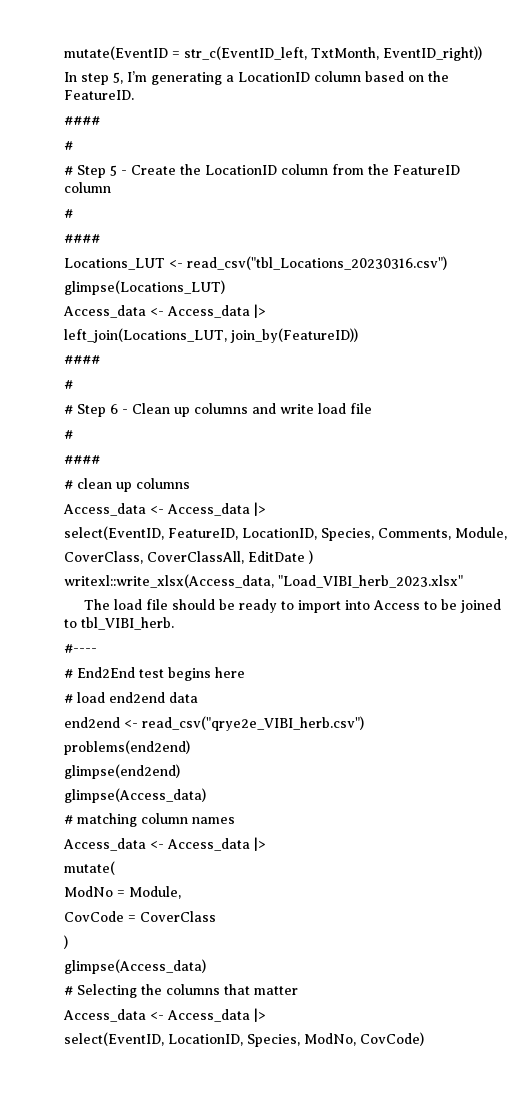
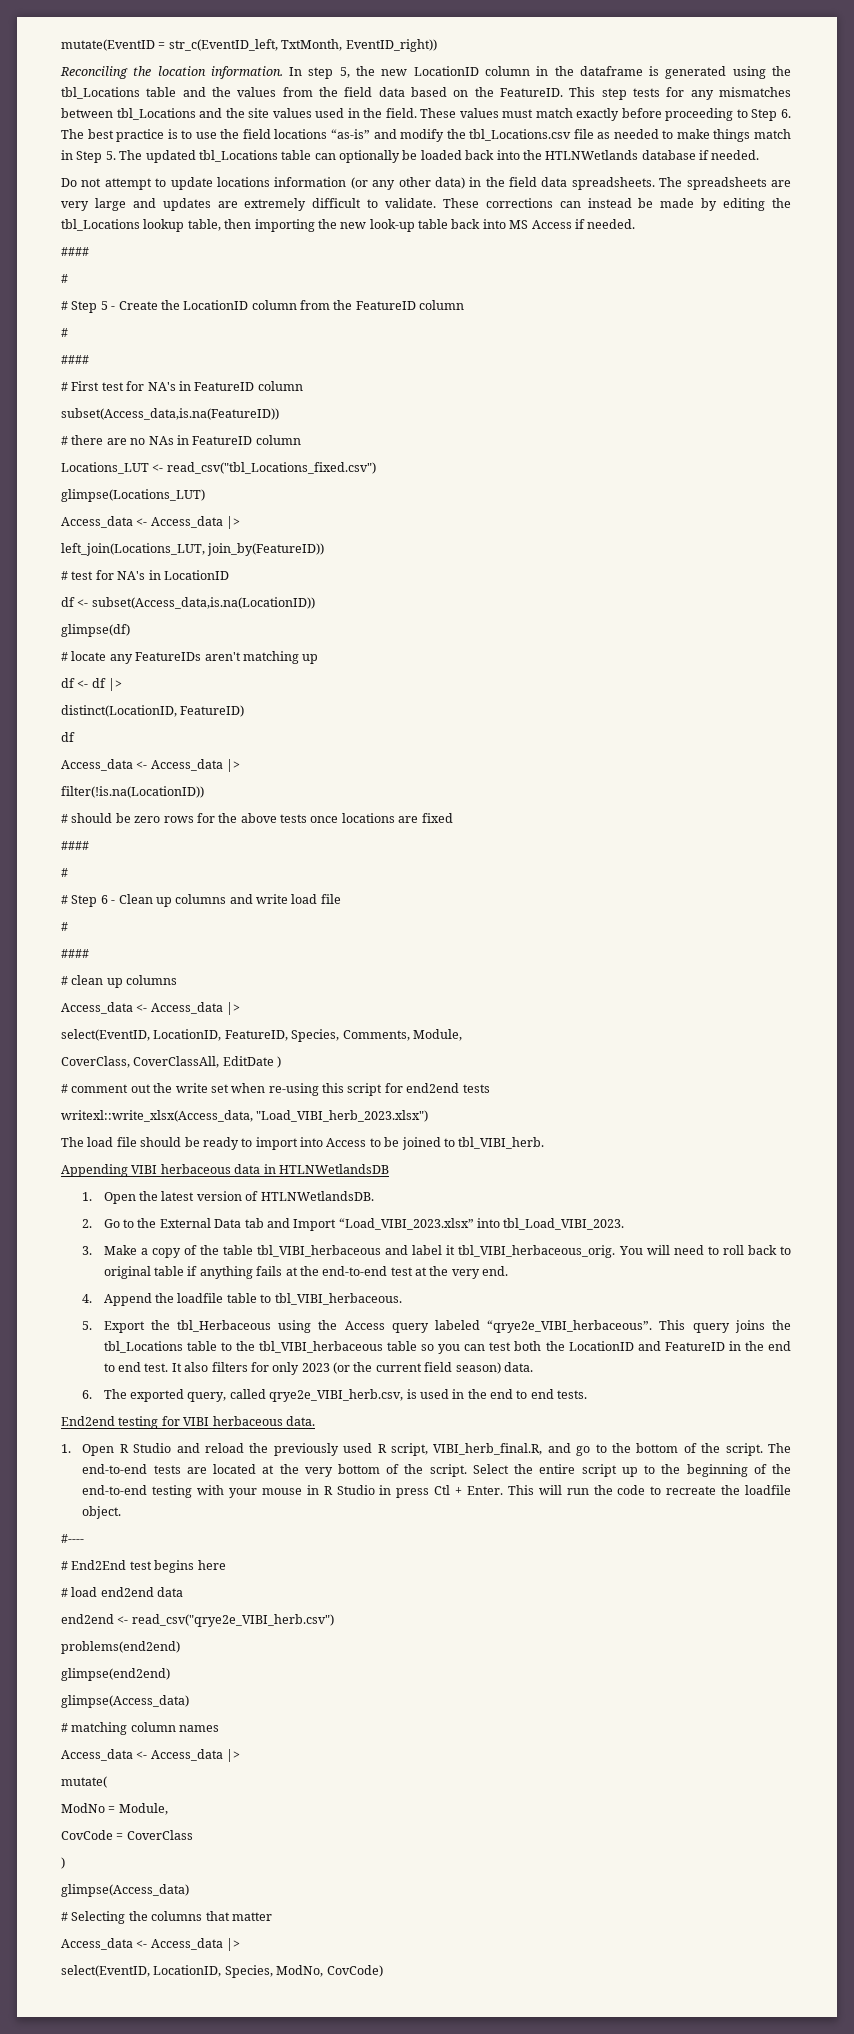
[64,71,449,85] [64,90,134,100] In step 5, I’m generating a LocationID column based on the FeatureID. -> [60,66,791,79] [61,87,792,100] [61,108,791,121] [61,129,791,142] [61,150,760,163] [61,177,792,190] [61,198,791,211] [61,219,636,232] Reconciling the location information. In step 5, the new LocationID column in the dataframe is generated using the tbl_Locations table and the values from the field data based on the FeatureID. This step tests for any mismatches between tbl_Locations and the site values used in the field. These values must match exactly before proceeding to Step 6. The best practice is to use the field locations “as-is” and modify the tbl_Locations.csv file as needed to make things match in Step 5. The updated tbl_Locations table can optionally be loaded back into the HTLNWetlands database if needed. // Do not attempt to update locations information (or any other data) in the field data spreadsheets. The spreadsheets are very large and updates are extremely difficult to validate. These corrections can instead be made by editing the tbl_Locations lookup table, then importing the new look-up table back into MS Access if needed.
(100, 238) none -> [61,381,303,391] [61,408,279,420] [61,435,301,445] // # First test for NA's in FeatureID column // subset(Access_data,is.na(FeatureID)) // # there are no NAs in FeatureID column
[187,256,447,270] read_csv("tbl_Locations_20230316.csv") -> [166,462,376,474] read_csv("tbl_Locations_fixed.csv")
(358, 335) none -> [61,570,229,580] [61,597,315,609] [61,624,130,637] [61,651,319,664] [61,678,123,691] [61,705,245,717] [61,732,75,742] [61,759,241,772] [61,786,204,798] [61,813,453,823] // # test for NA's in LocationID // df <- subset(Access_data,is.na(LocationID)) // glimpse(df) // # locate any FeatureIDs aren't matching up // df <- df |> // distinct(LocationID, FeatureID) // df // Access_data <- Access_data |> // filter(!is.na(LocationID)) // # should be zero rows for the above tests once locations are fixed
[168,528,317,540] FeatureID, LocationID, -> [153,1029,288,1041] LocationID, FeatureID,
(313, 557) none -> [61,1083,490,1096] // # comment out the write set when re-using this script for end2end tests
[278,575,463,588] "Load_VIBI_herb_2023.xlsx" -> [256,1110,429,1122] "Load_VIBI_herb_2023.xlsx")
(174, 623) none -> [61,1164,389,1177] [82,1191,374,1204] [82,1218,625,1231] [82,1245,792,1258] [103,1266,509,1279] [82,1293,402,1306] [82,1320,791,1333] [103,1341,792,1354] [103,1362,533,1375] [82,1389,588,1402] [61,1416,315,1429] [61,1443,792,1456] [82,1464,792,1477] [82,1485,792,1498] [82,1506,122,1519] // Appending VIBI herbaceous data in HTLNWetlandsDB // 1. Open the latest version of HTLNWetlandsDB. // 2. Go to the External Data tab and Import “Load_VIBI_2023.xlsx” into tbl_Load_VIBI_2023. // 3. Make a copy of the table tbl_VIBI_herbaceous and label it tbl_VIBI_herbaceous_orig. You will need to roll back to original table if anything fails at the end-to-end test at the very end. // 4. Append the loadfile table to tbl_VIBI_herbaceous. // 5. Export the tbl_Herbaceous using the Access query labeled “qrye2e_VIBI_herbaceous”. This query joins the tbl_Locations table to the tbl_VIBI_herbaceous table so you can test both the LocationID and FeatureID in the end to end test. It also filters for only 2023 (or the current field season) data. // 6. The exported query, called qrye2e_VIBI_herb.csv, is used in the end to end tests. // End2end testing for VIBI herbaceous data. // 1. Open R Studio and reload the previously used R script, VIBI_herb_final.R, and go to the bottom of the script. The end-to-end tests are located at the very bottom of the script. Select the entire script up to the beginning of the end-to-end testing with your mouse in R Studio in press Ctl + Enter. This will run the code to recreate the loadfile object.

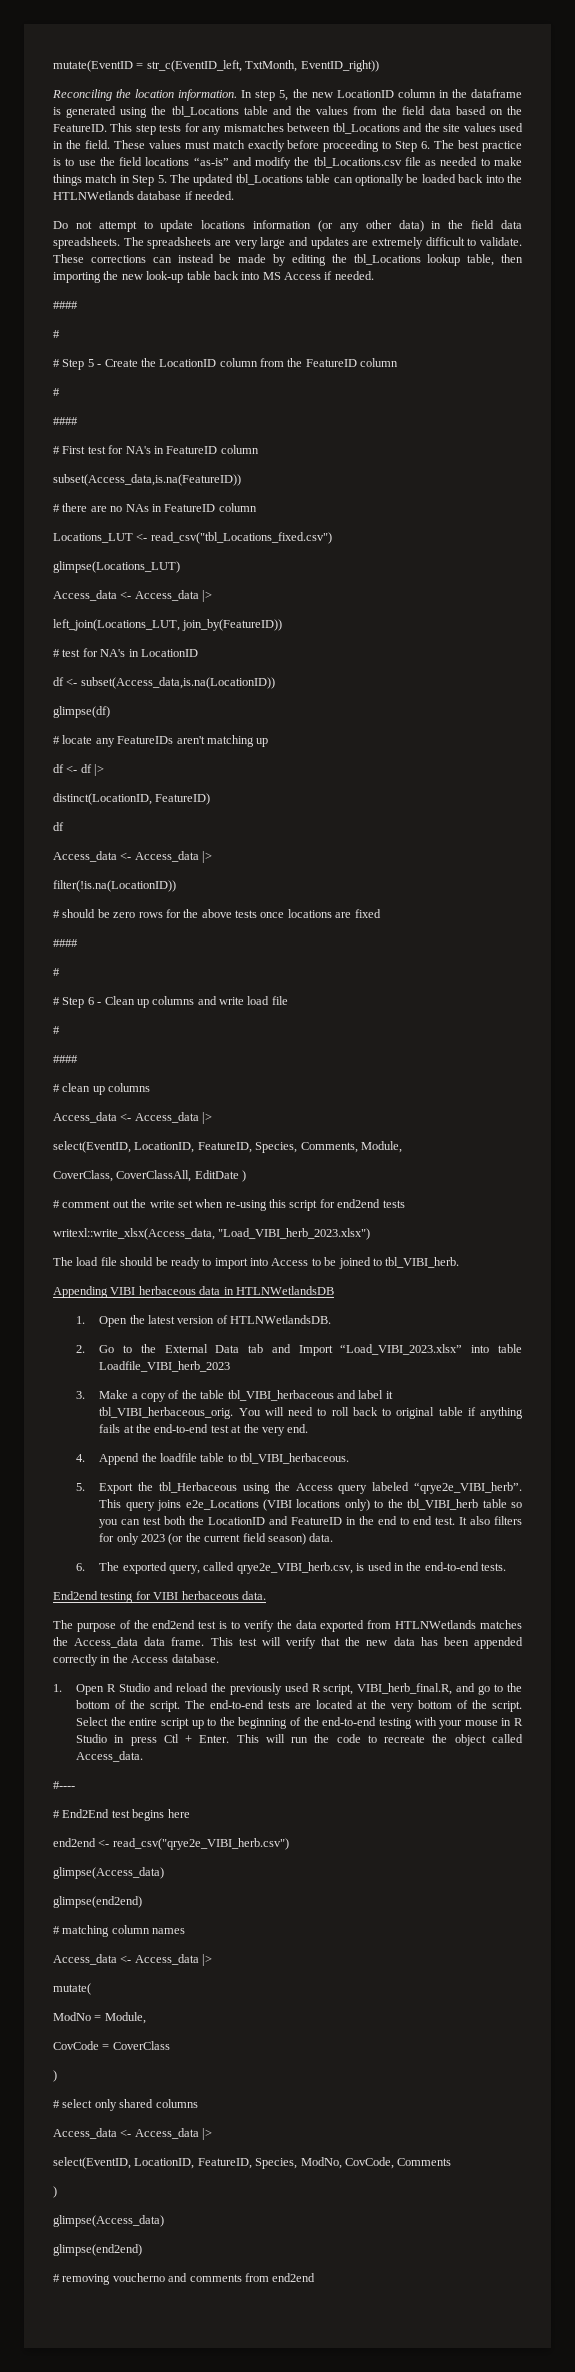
[503,1218,625,1230] tbl_Load_VIBI_2023. -> [497,1344,522,1353] [99,1361,231,1372] table Loadfile_VIBI_herb_2023
[487,1320,653,1333] “qrye2e_VIBI_herbaceous”. -> [414,1482,522,1494] “qrye2e_VIBI_herb”.
[772,1320,791,1330] [103,1341,384,1353] the tbl_Locations table to the tbl_VIBI_herbaceous -> [185,1499,479,1511] e2e_Locations (VIBI locations only) to the tbl_VIBI_herb
[490,1389,554,1399] end to end -> [424,1562,479,1571] end-to-end
(315, 1421) none -> [53,1620,522,1632] [53,1637,524,1649] [53,1654,219,1666] // The purpose of the end2end test is to verify the data exported from HTLNWetlands matches the Access_data data frame. This test will verify that the new data has been appended correctly in the Access database.
[745,1485,792,1495] [82,1506,122,1519] loadfile object. -> [454,1734,523,1746] [76,1751,144,1762] object called Access_data.
[61,1587,184,1597] // # load end2end data -> (190, 1813) none
[61,1641,180,1654] [61,1668,170,1681] [61,1695,189,1708] problems(end2end) // glimpse(end2end) // glimpse(Access_data) -> [53,1867,164,1879] [53,1896,142,1908] glimpse(Access_data) // glimpse(end2end)
[61,1884,189,1897] [61,1911,272,1924] [61,1938,241,1951] [61,1965,222,1977] // glimpse(Access_data) // # Selecting the columns that matter // Access_data <- Access_data |> // select(EventID, LocationID, -> [53,2099,198,2111] [53,2128,213,2140] [53,2157,252,2169] // # select only shared columns // Access_data <- Access_data |> // select(EventID, LocationID, FeatureID,
[326,1965,383,1977] CovCode) -> [344,2157,452,2169] [53,2186,57,2198] [53,2215,164,2227] [53,2244,142,2256] [53,2273,316,2285] CovCode, Comments // ) // glimpse(Access_data) // glimpse(end2end) // # removing voucherno and comments from end2end

